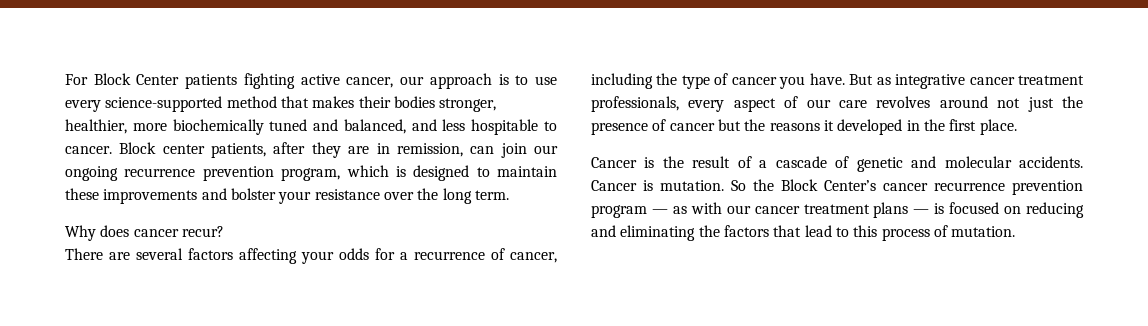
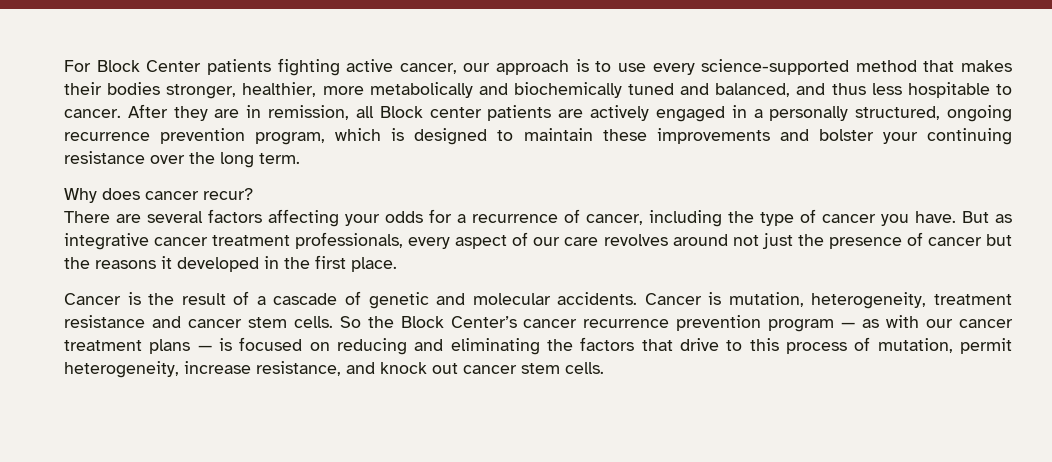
(167, 127) none -> [369,82,508,98] metabolically and
(437, 125) none -> [831,83,866,95] thus
[119,142,559,158] Block center patients, after they are in remission, can join our -> [127,104,941,122] After they are in remission, all Block center patients are actively engaged in a personally structured,
(312, 197) none -> [927,128,1013,145] continuing
[660,180,724,191] mutation. -> [728,292,1012,309] [64,315,333,328] mutation, heterogeneity, treatment resistance and cancer stem cells.
[804,225,832,237] lead -> [680,338,719,351] drive
[951,226,1016,237] mutation. -> [877,338,1013,354] [64,361,604,378] mutation, permit heterogeneity, increase resistance, and knock out cancer stem cells.

